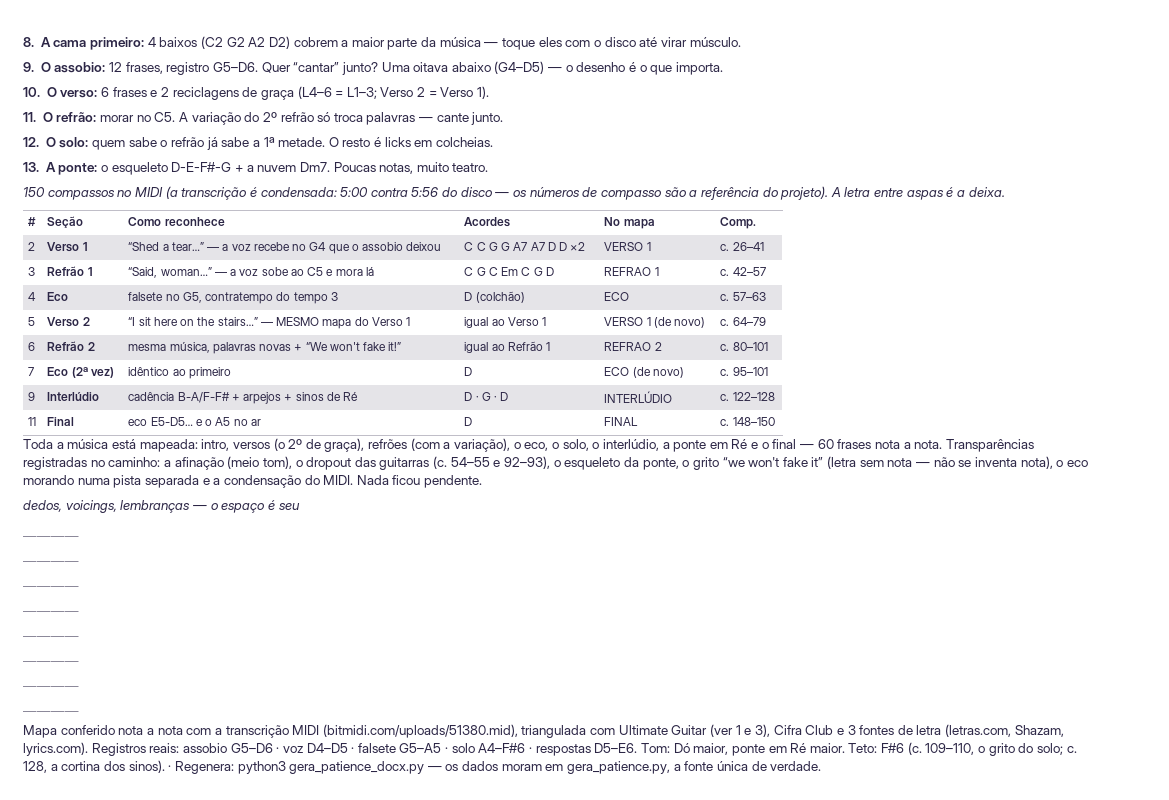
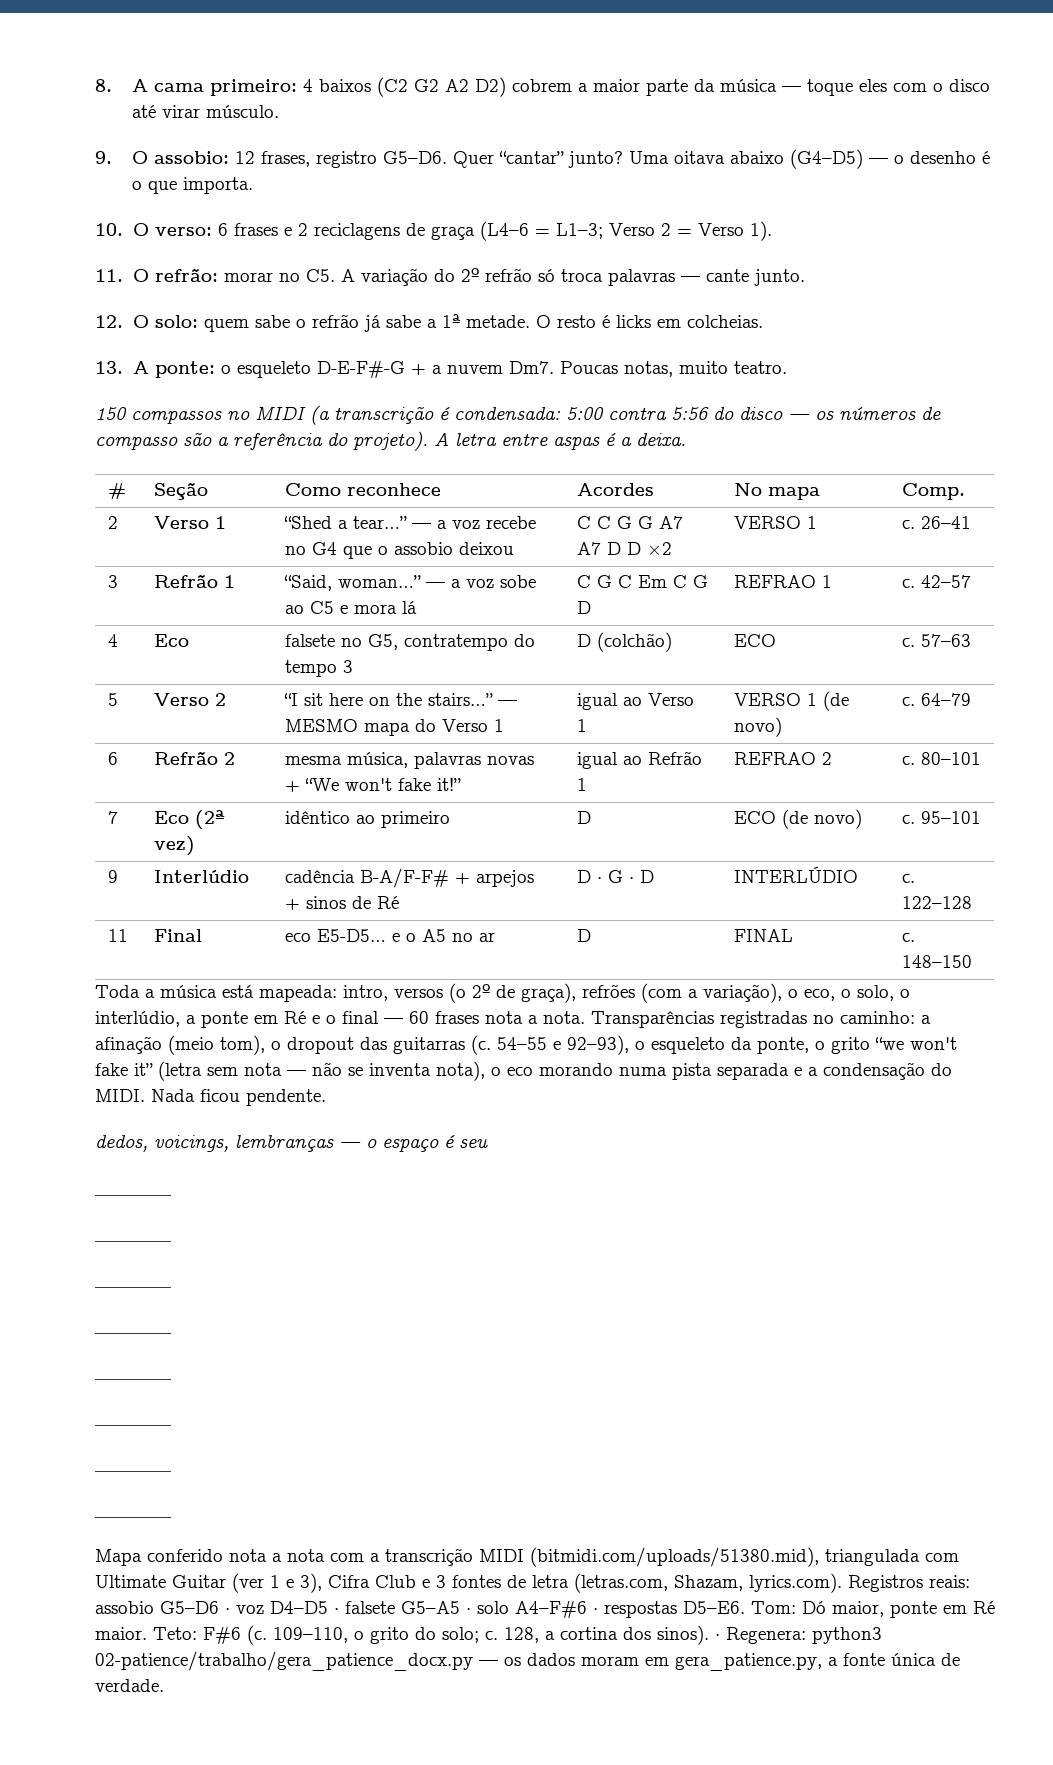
[289,761,425,774] gera_patience_docx.py -> [95,1651,473,1671] 02-patience/trabalho/gera_patience_docx.py

